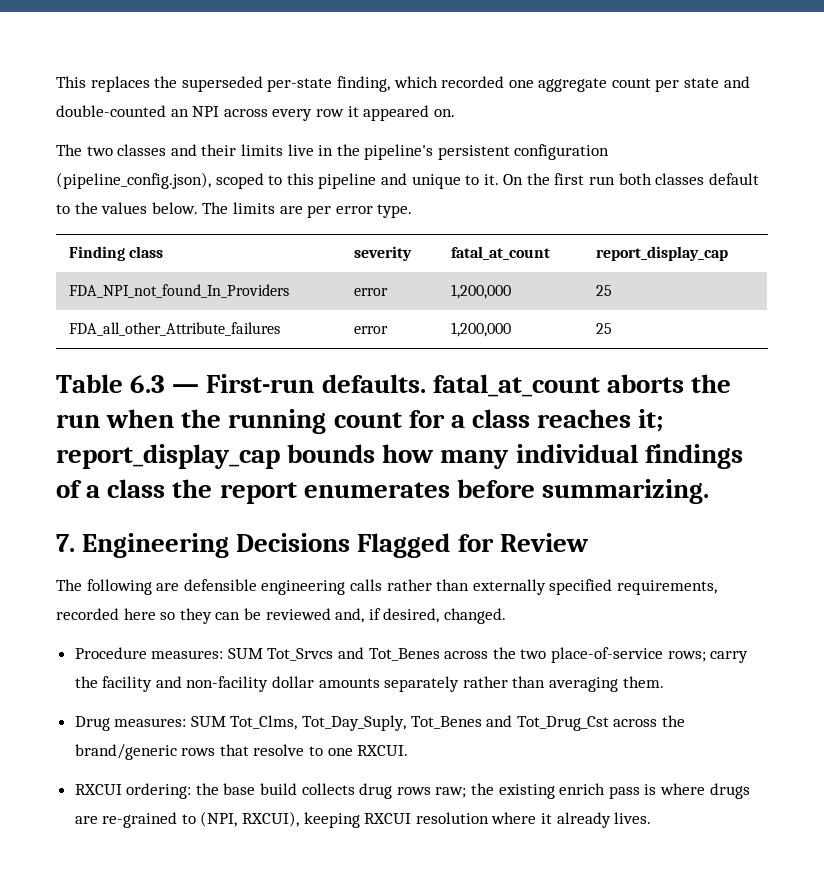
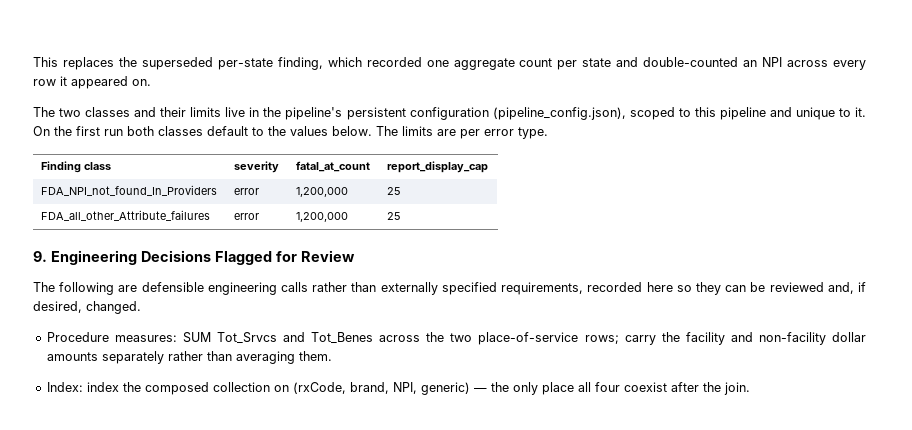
[56,374,732,397] [56,409,665,434] [56,444,743,469] [56,479,710,504] [56,534,75,552] Table 6.3 — First-run defaults. fatal_at_count aborts the run when the running count for a class reaches it; report_display_cap bounds how many individual findings of a class the report enumerates before summarizing. // 7. -> [33,251,47,262] 9.
[74,715,686,731] [74,744,409,760] [74,783,750,799] [74,811,652,828] Drug measures: SUM Tot_Clms, Tot_Day_Suply, Tot_Benes and Tot_Drug_Cst across the brand/generic rows that resolve to one RXCUI. // RXCUI ordering: the base build collects drug rows raw; the existing enrich pass is where drugs are re-grained to (NPI, RXCUI), keeping RXCUI resolution where it already lives. -> [46,382,750,395] Index: index the composed collection on (rxCode, brand, NPI, generic) — the only place all four coexist after the join.

